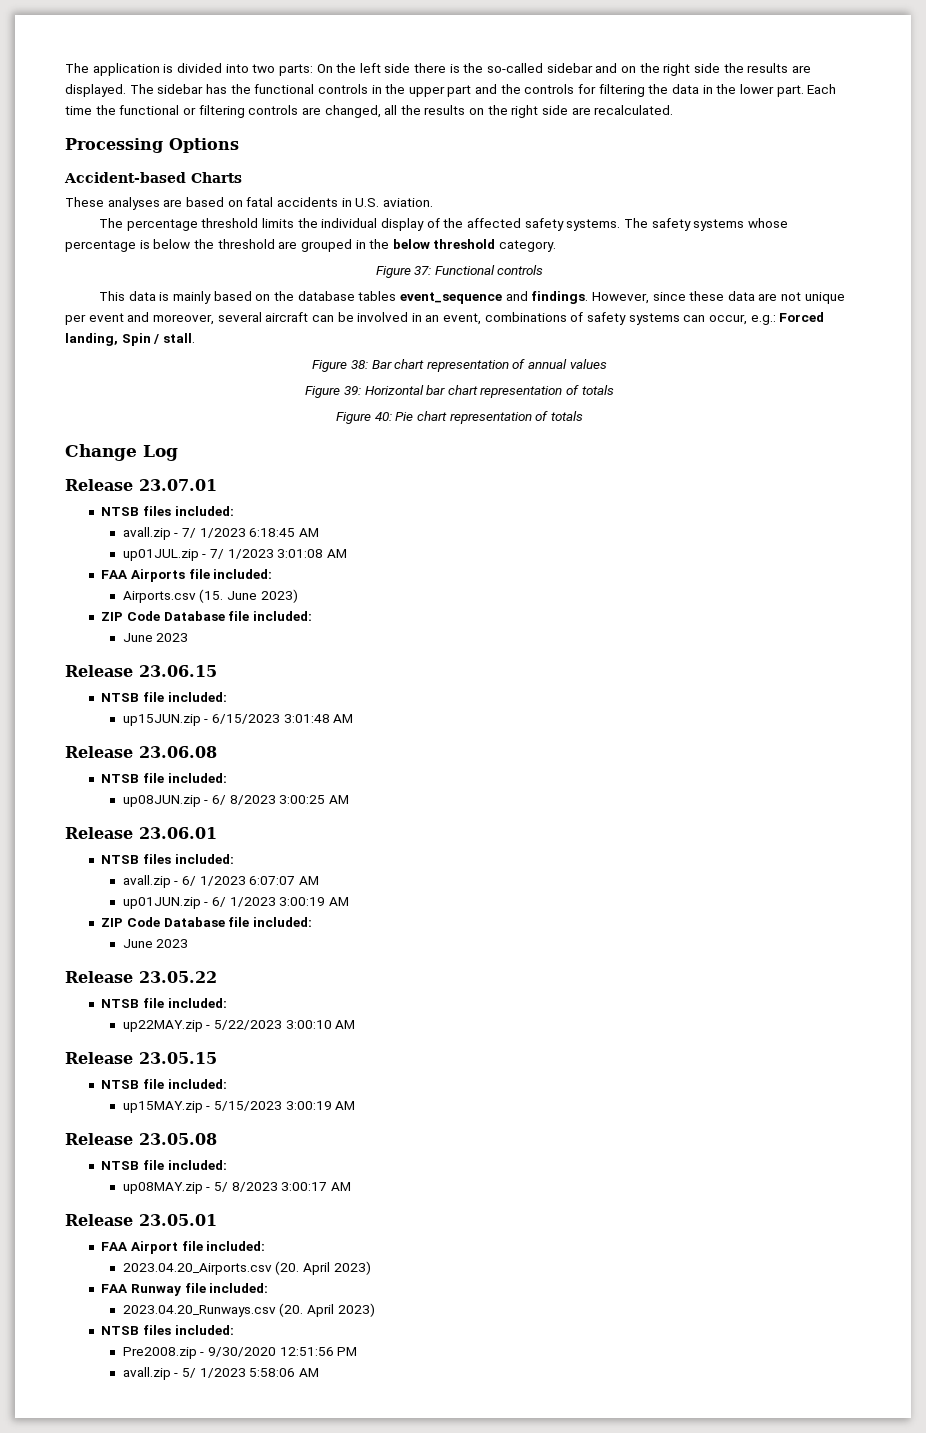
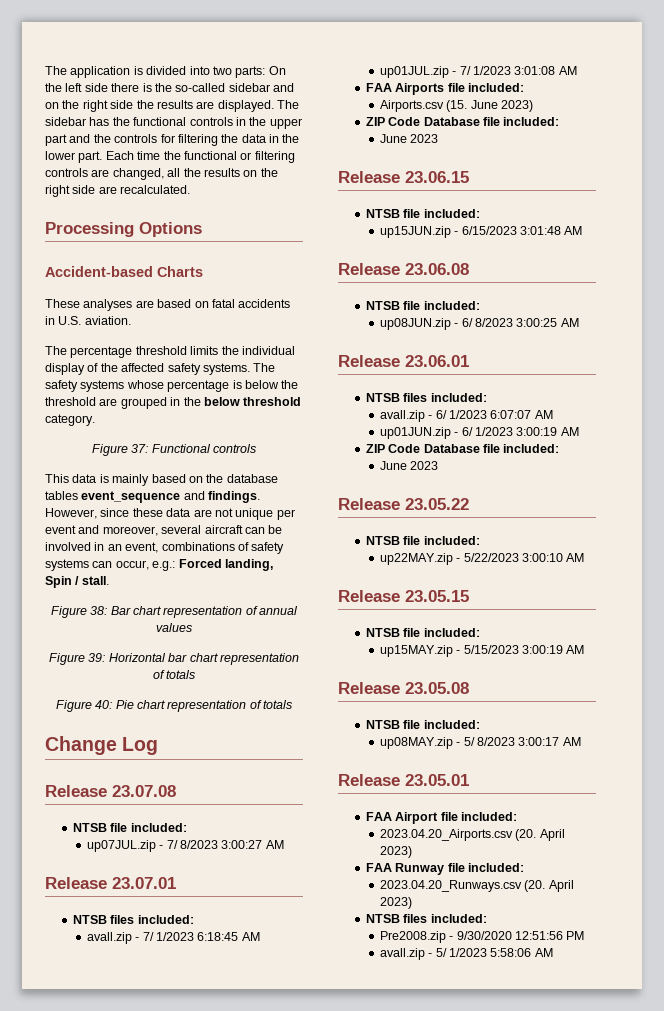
(178, 453) none -> [45,785,176,797] [72,823,187,832] [86,840,284,852] // Release 23.07.08 // NTSB file included: // up07JUL.zip - 7/ 8/2023 3:00:27 AM

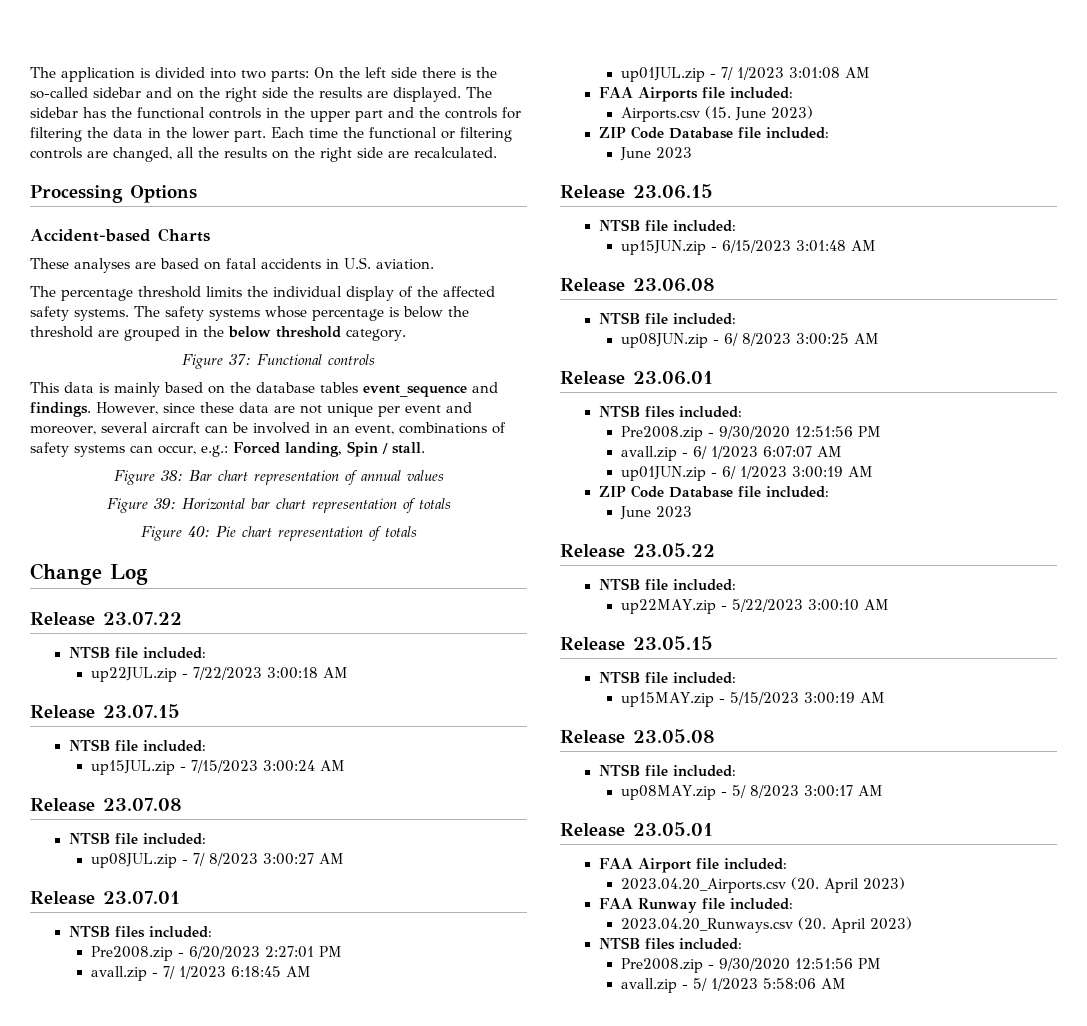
(159, 746) none -> [30,612,182,626] [68,646,206,659] [90,667,348,682] [30,704,180,719] [68,739,206,752] [90,760,345,775] // Release 23.07.22 // NTSB file included: // up22JUL.zip - 7/22/2023 3:00:18 AM // Release 23.07.15 // NTSB file included: // up15JUL.zip - 7/15/2023 3:00:24 AM
[86,840,156,852] up07JUL.zip -> [90,853,177,868] up08JUL.zip
(194, 919) none -> [90,946,342,961] // Pre2008.zip - 6/20/2023 2:27:01 PM
(487, 397) none -> [620,426,881,441] // Pre2008.zip - 9/30/2020 12:51:56 PM

